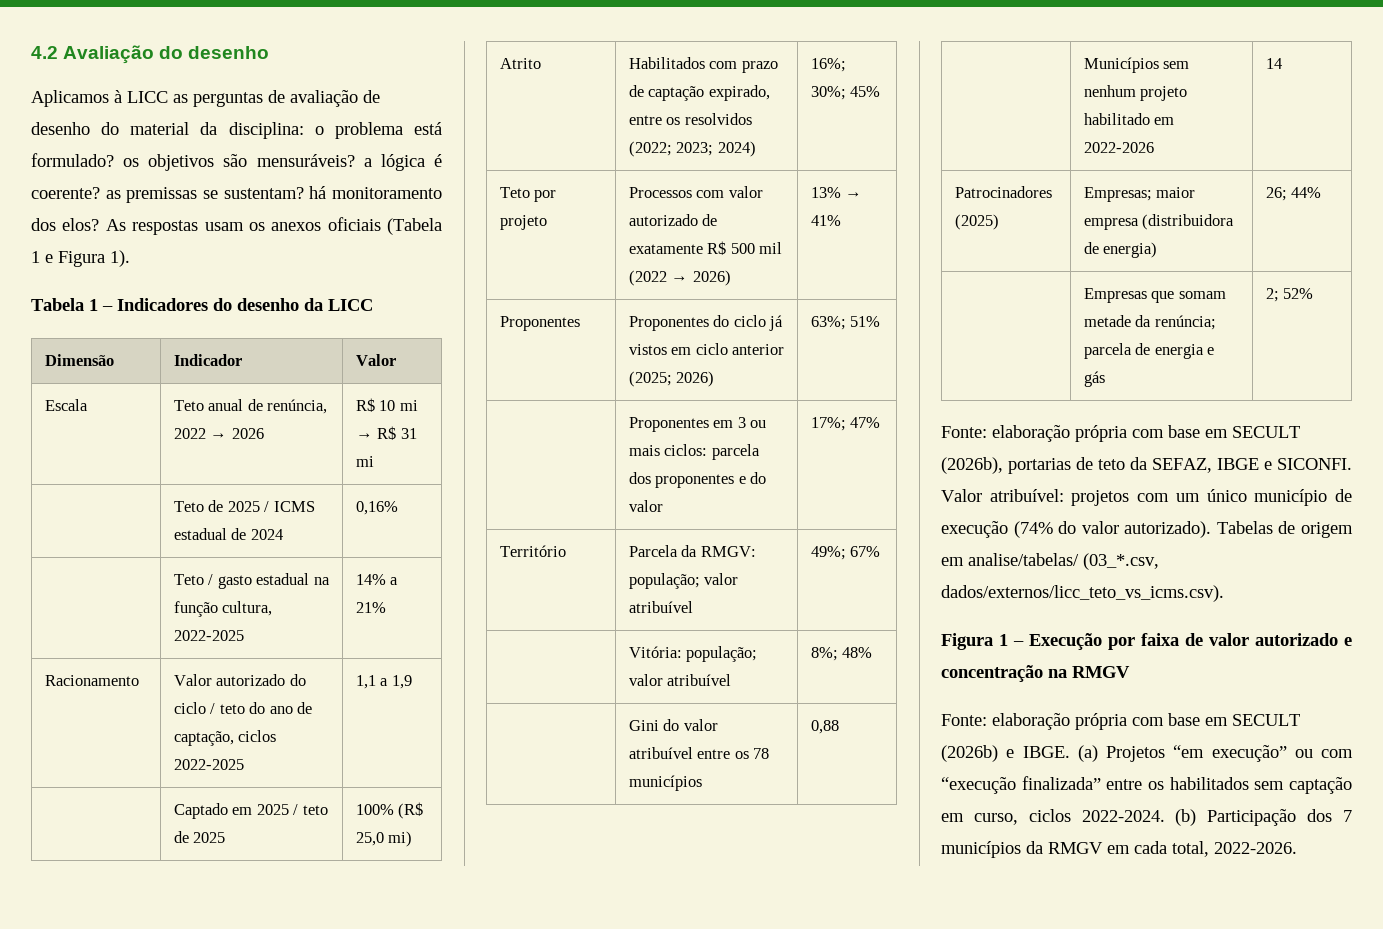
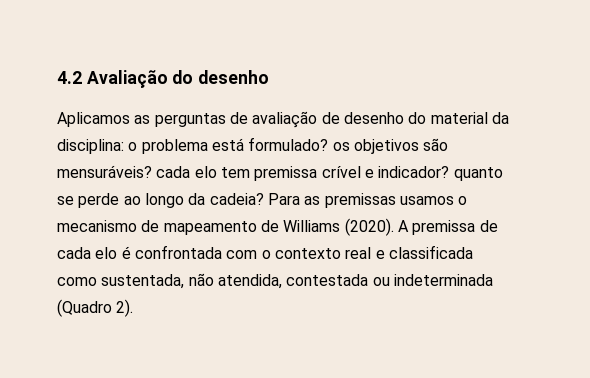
[114,90,168,103] à LICC -> (130, 119) none
[363,154,443,171] [31,186,442,203] [31,217,442,235] [31,250,130,267] [31,298,373,311] [44,354,114,366] [173,354,242,366] [355,354,396,366] [44,399,88,411] [173,399,328,414] [173,428,264,439] [355,398,418,412] [355,426,417,440] [355,456,374,467] [173,500,315,512] [173,528,283,540] [355,501,398,515] [173,573,330,589] [173,601,273,617] [173,630,244,641] [355,574,399,585] [355,602,386,613] [44,675,139,686] [173,674,306,686] [173,702,312,714] [173,730,277,746] [173,759,244,770] [355,675,412,689] [173,803,328,819] [173,831,226,843] [355,802,424,819] [355,831,413,847] [499,58,541,69] [628,57,778,73] [628,85,770,101] [628,113,752,125] [628,141,756,157] [810,58,846,72] [810,86,881,100] [499,187,557,202] [499,215,547,230] [628,186,763,198] [628,214,718,226] [628,241,783,255] [628,270,731,286] [810,187,863,198] [810,215,841,226] [499,316,580,331] [628,315,784,331] [628,343,785,355] [628,371,715,387] [810,316,881,330] [628,417,767,432] [628,444,760,460] [628,472,767,488] [628,500,663,512] [810,417,881,431] [499,545,566,557] [628,545,756,557] [628,573,739,589] [628,601,693,613] [810,546,881,560] [628,646,758,662] [628,674,732,686] [810,647,873,661] [628,719,718,731] [628,747,770,759] [628,775,702,791] [810,720,839,734] [1083,57,1190,73] [1083,85,1188,101] [1083,113,1175,125] [1083,142,1154,153] [1265,58,1282,69] [954,186,1052,198] [954,214,999,230] [1083,187,1196,202] [1083,214,1235,230] [1083,242,1158,258] [1265,187,1322,201] [1083,288,1226,303] [1083,315,1216,330] [1083,343,1215,359] [1083,371,1105,387] [1265,288,1314,302] [941,425,1300,442] [941,457,1352,474] [941,489,1352,506] [941,521,1353,538] [941,553,1159,570] [941,585,1224,602] [941,633,1352,650] [941,665,1130,682] [941,713,1300,730] [941,745,1353,762] [941,776,1352,794] [941,809,1352,826] [941,841,1297,858] a lógica é coerente? as premissas se sustentam? há monitoramento dos elos? As respostas usam os anexos oficiais (Tabela 1 e Figura 1). // Tabela 1 – Indicadores do desenho da LICC // Dimensão | Indicador | Valor // Escala | Teto anual de renúncia, 2022 → 2026 | R$ 10 mi → R$ 31 mi // | Teto de 2025 / ICMS estadual de 2024 | 0,16% // | Teto / gasto estadual na função cultura, 2022-2025 | 14% a 21% // Racionamento | Valor autorizado do ciclo / teto do ano de captação, ciclos 2022-2025 | 1,1 a 1,9 // | Captado em 2025 / teto de 2025 | 100% (R$ 25,0 mi) // Atrito | Habilitados com prazo de captação expirado, entre os resolvidos (2022; 2023; 2024) | 16%; 30%; 45% // Teto por projeto | Processos com valor autorizado de exatamente R$ 500 mil (2022 → 2026) | 13% → 41% // Proponentes | Proponentes do ciclo já vistos em ciclo anterior (2025; 2026) | 63%; 51% // | Proponentes em 3 ou mais ciclos: parcela dos proponentes e do valor | 17%; 47% // Território | Parcela da RMGV: população; valor atribuível | 49%; 67% // | Vitória: população; valor atribuível | 8%; 48% // | Gini do valor atribuível entre os 78 municípios | 0,88 // | Municípios sem nenhum projeto habilitado em 2022-2026 | 14 // Patrocinadores (2025) | Empresas; maior empresa (distribuidora de energia) | 26; 44% // | Empresas que somam metade da renúncia; parcela de energia e gás | 2; 52% // Fonte: elaboração própria com base em SECULT (2026b), portarias de teto da SEFAZ, IBGE e SICONFI. Valor atribuível: projetos com um único município de execução (74% do valor autorizado). Tabelas de origem em analise/tabelas/ (03_*.csv, dados/externos/licc_teto_vs_icms.csv). // Figura 1 – Execução por faixa de valor autorizado e concentração na RMGV // Fonte: elaboração própria com base em SECULT (2026b) e IBGE. (a) Projetos “em execução” ou com “execução finalizada” entre os habilitados sem captação em curso, ciclos 2022-2024. (b) Participação dos 7 municípios da RMGV em cada total, 2022-2026. -> [156,166,503,181] [57,193,468,208] [57,218,498,236] [57,245,473,259] [57,273,493,289] [57,299,134,317] cada elo tem premissa crível e indicador? quanto se perde ao longo da cadeia? Para as premissas usamos o mecanismo de mapeamento de Williams (2020). A premissa de cada elo é confrontada com o contexto real e classificada como sustentada, não atendida, contestada ou indeterminada (Quadro 2).

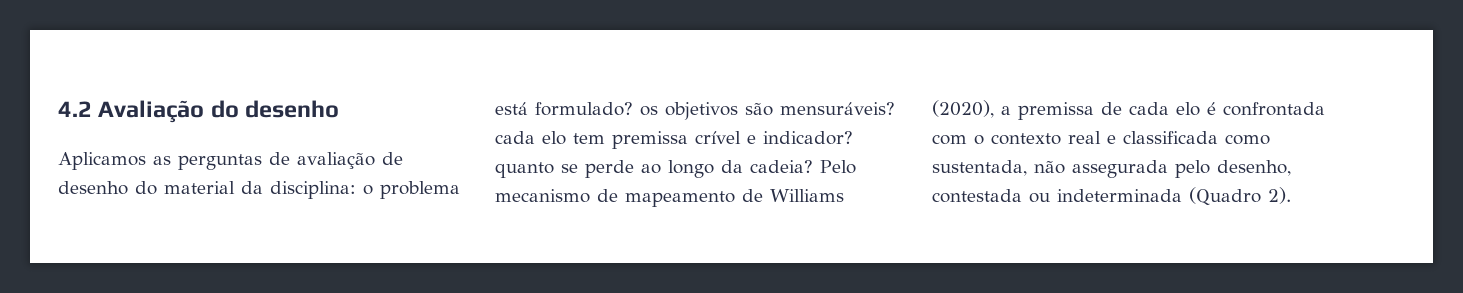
[267,193,468,208] Para as premissas usamos o -> [820,160,856,174] Pelo
[344,218,409,236] (2020). A -> [932,100,1011,118] (2020), a
[217,274,282,289] atendida, -> [1072,160,1291,178] assegurada pelo desenho,

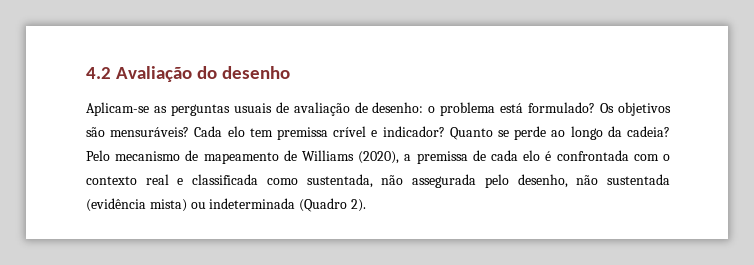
[58,152,146,170] Aplicamos -> [86,102,149,116] Aplicam-se
(262, 162) none -> [233,103,272,113] usuais
[58,181,356,199] desenho do material da disciplina: -> [372,102,424,113] desenho:
[640,106,658,116] os -> [600,103,615,113] Os
[495,131,535,144] cada -> [194,126,223,137] Cada
[495,162,554,178] quanto -> [449,127,493,140] Quanto
[932,189,1022,203] contestada -> [576,174,671,185] [86,198,187,212] não sustentada (evidência mista)

